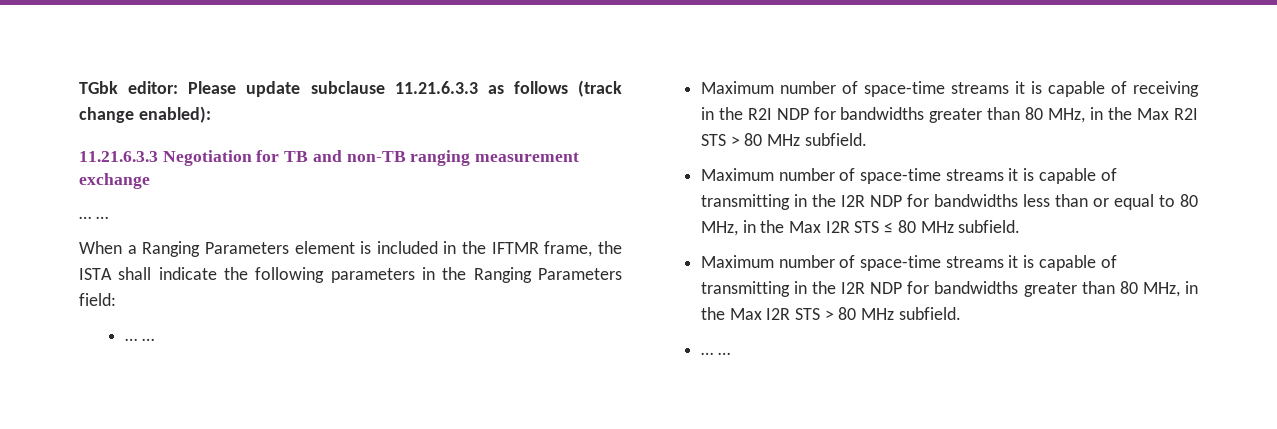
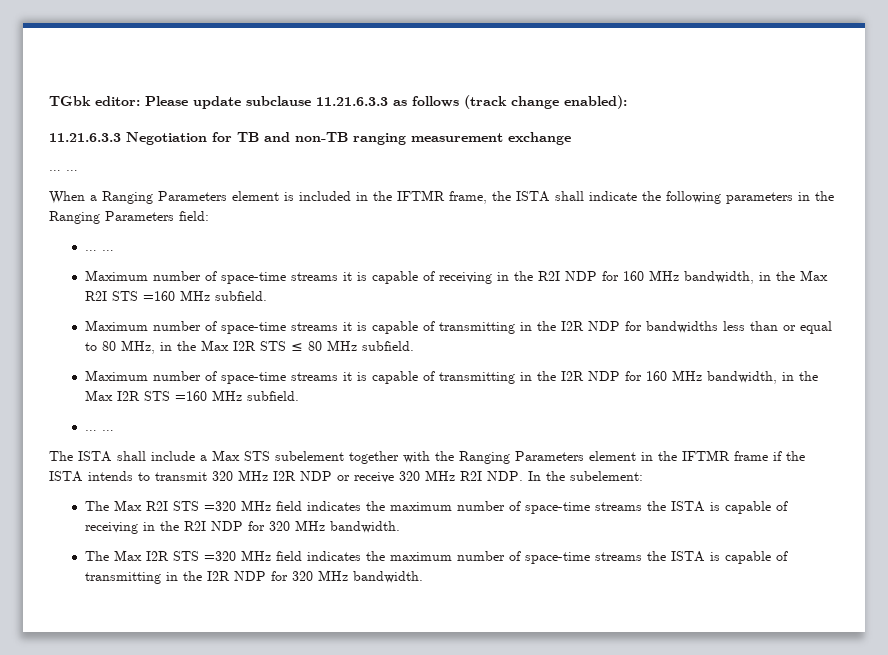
[840,107,1086,123] bandwidths greater than 80 MHz, -> [622,270,754,284] 160 MHz bandwidth,
[730,133,763,146] > 80 -> [142,291,175,301] =160
[934,281,1198,297] [700,307,857,320] bandwidths greater than 80 MHz, in the Max I2R STS > 80 -> [645,370,818,384] [84,390,207,401] 160 MHz bandwidth, in the Max I2R STS =160
(730, 353) none -> [49,450,805,464] [49,470,643,483] [84,500,788,514] [84,520,400,534] [84,550,788,564] [84,570,423,584] // The ISTA shall include a Max STS subelement together with the Ranging Parameters element in the IFTMR frame if the ISTA intends to transmit 320 MHz I2R NDP or receive 320 MHz R2I NDP. In the subelement: // The Max R2I STS =320 MHz field indicates the maximum number of space-time streams the ISTA is capable of receiving in the R2I NDP for 320 MHz bandwidth. // The Max I2R STS =320 MHz field indicates the maximum number of space-time streams the ISTA is capable of transmitting in the I2R NDP for 320 MHz bandwidth.

